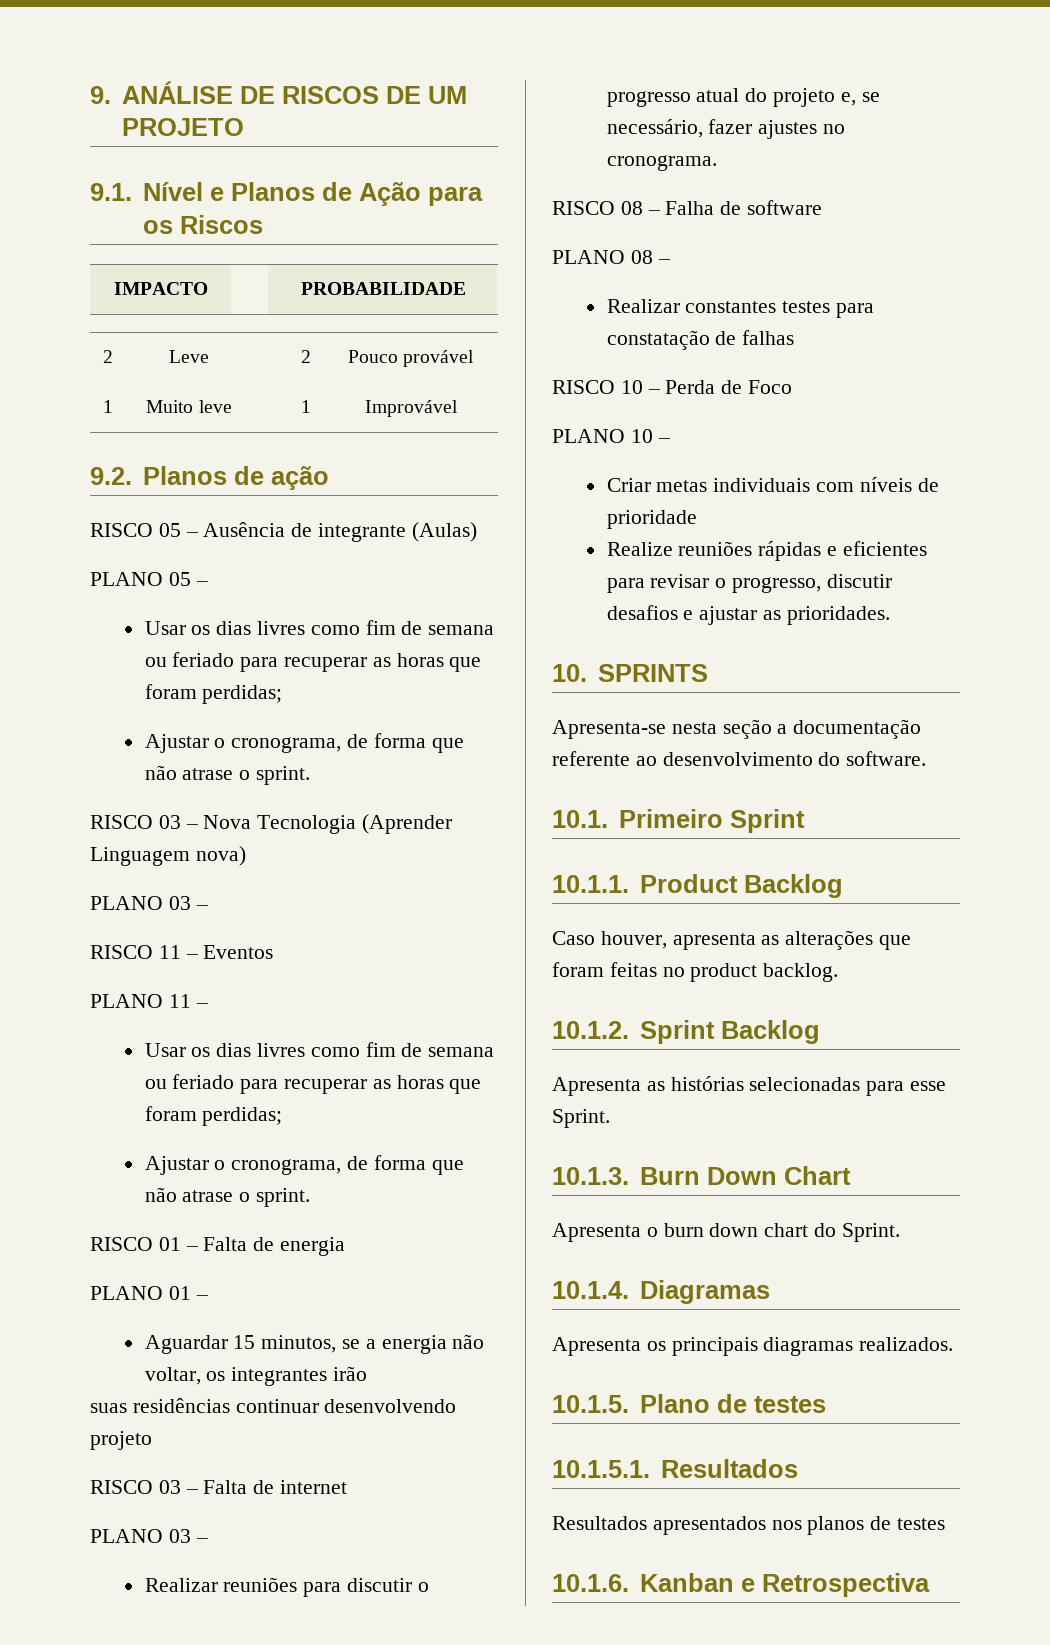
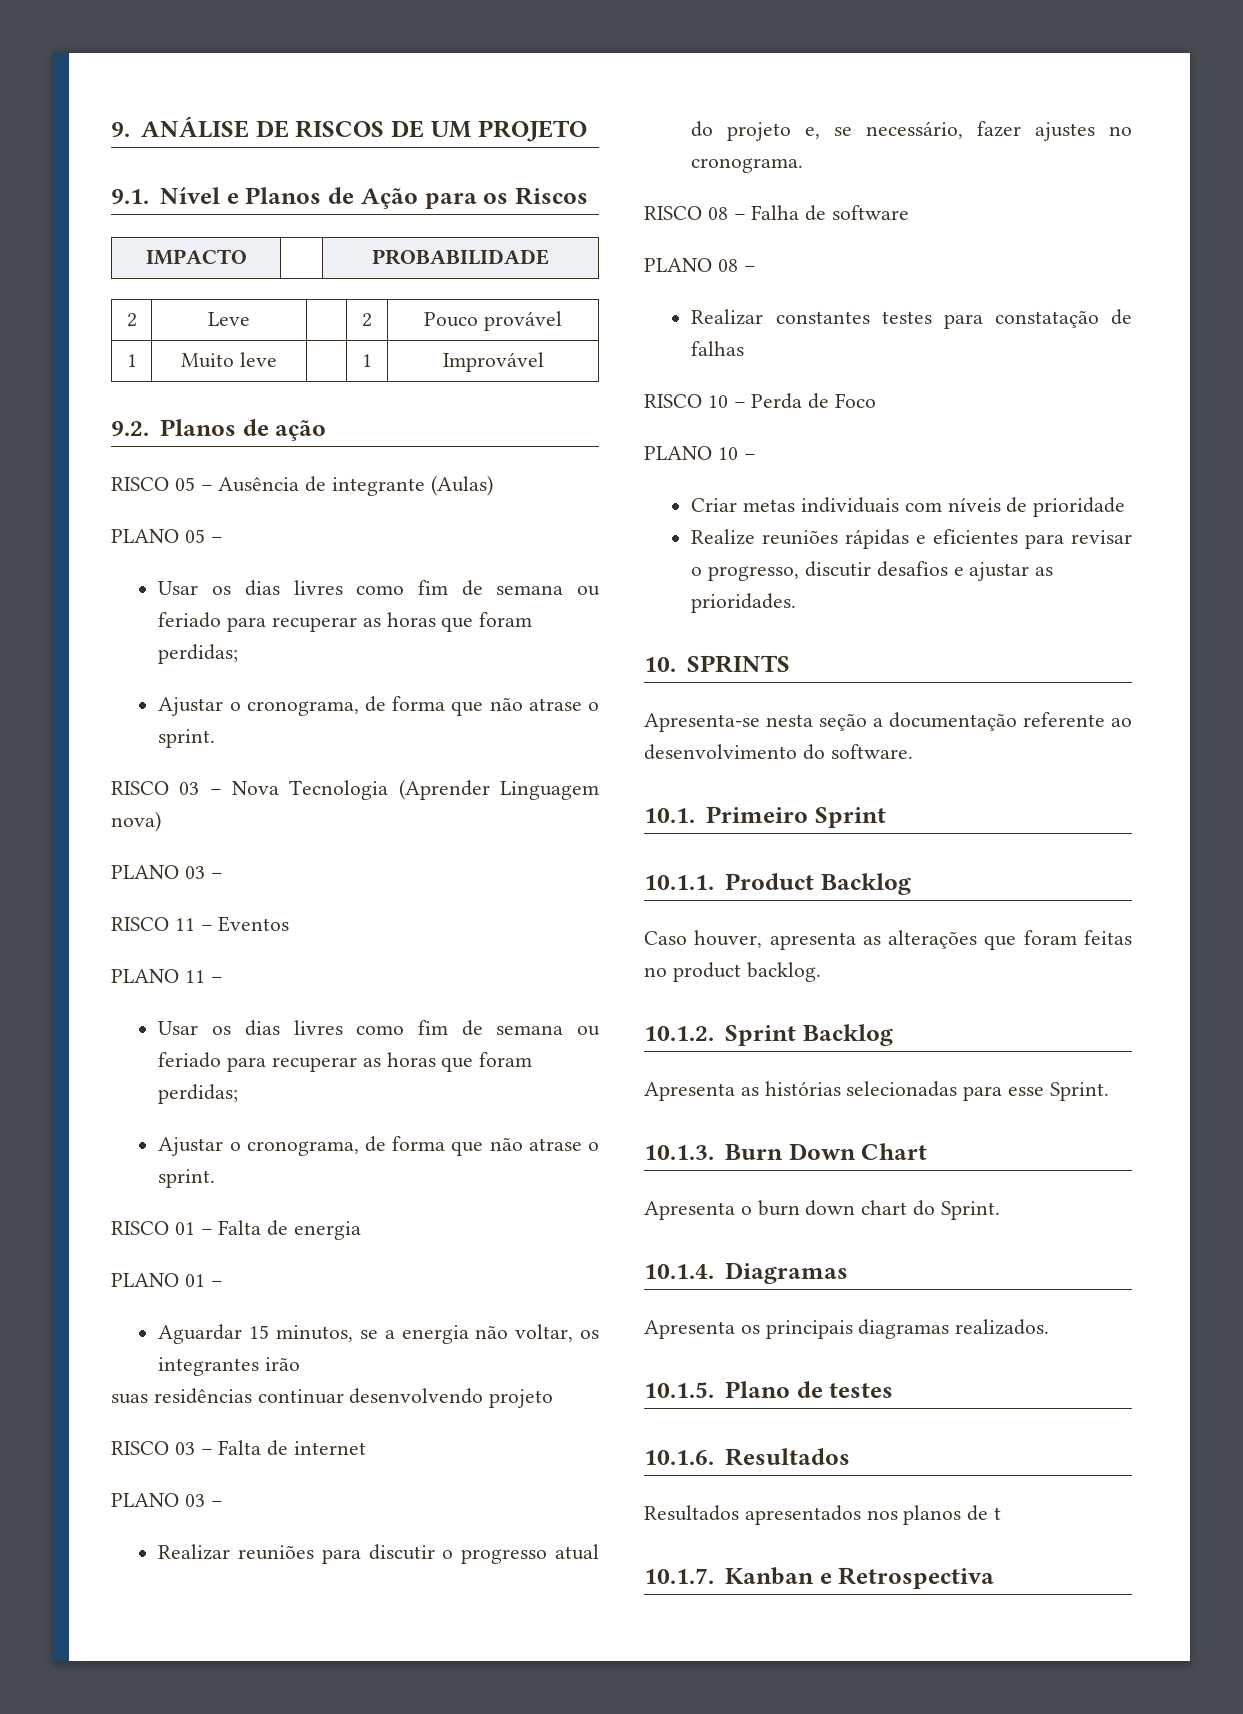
[552,1460,650,1478] 10.1.5.1. -> [644,1450,714,1465] 10.1.6.
[897,1518,946,1530] [552,1574,629,1592] testes // 10.1.6. -> [994,1507,1002,1520] [644,1568,714,1584] t // 10.1.7.

